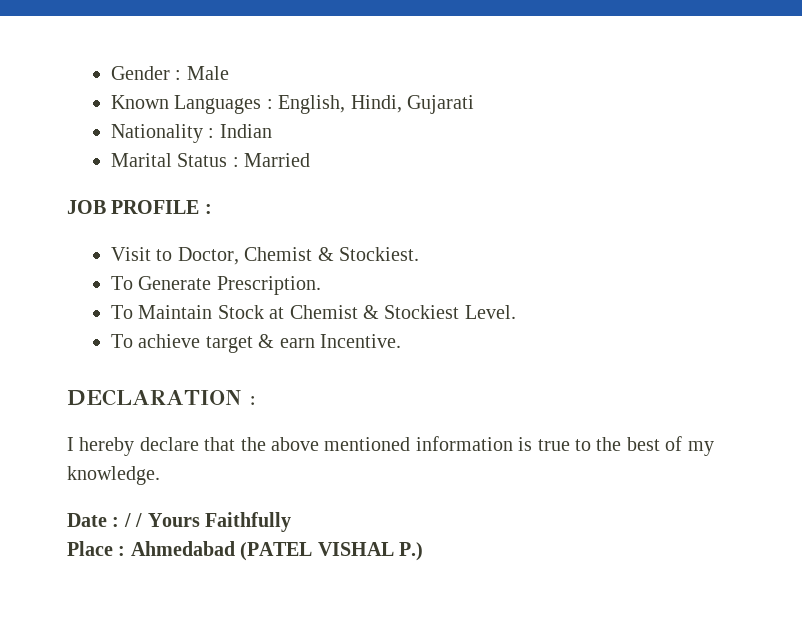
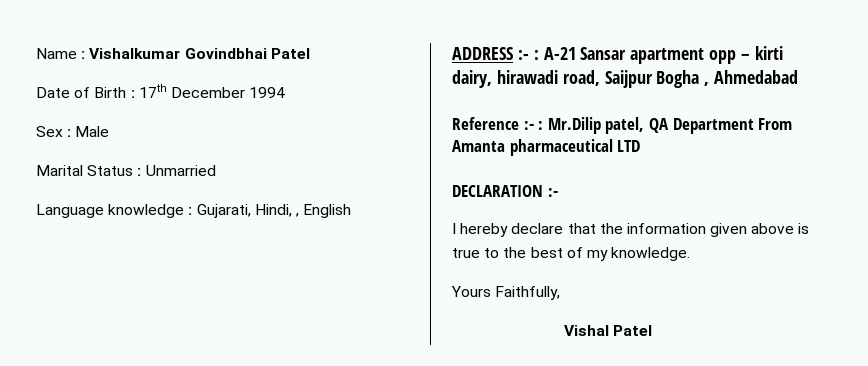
[111,66,229,80] [111,95,475,114] [111,124,272,143] [111,153,311,167] [67,200,212,214] [111,247,420,265] [111,276,321,295] [111,305,516,319] [111,334,402,353] Gender : Male // Known Languages : English, Hindi, Gujarati // Nationality : Indian // Marital Status : Married // JOB PROFILE : // Visit to Doctor, Chemist & Stockiest. // To Generate Prescription. // To Maintain Stock at Chemist & Stockiest Level. // To achieve target & earn Incentive. -> [36,48,310,59] [36,84,286,98] [36,126,110,137] [36,165,216,176] [36,204,352,218] [452,46,783,64] [452,70,799,88] [452,117,793,134] [452,139,641,156] Name : Vishalkumar Govindbhai Patel // Date of Birth : 17th December 1994 // Sex : Male // Marital Status : Unmarried // Language knowledge : Gujarati, Hindi, , English // ADDRESS :- : A-21 Sansar apartment opp – kirti dairy, hirawadi road, Saijpur Bogha , Ahmedabad // Reference :- : Mr.Dilip patel, QA Department From Amanta pharmaceutical LTD
[249,396,255,405] : -> [547,188,558,197] :-
[271,436,513,451] above mentioned information -> [626,223,795,237] information given above
[67,512,291,532] [67,541,423,561] Date : / / Yours Faithfully // Place : Ahmedabad (PATEL VISHAL P.) -> [451,286,561,300] [563,325,652,336] Yours Faithfully, // Vishal Patel

